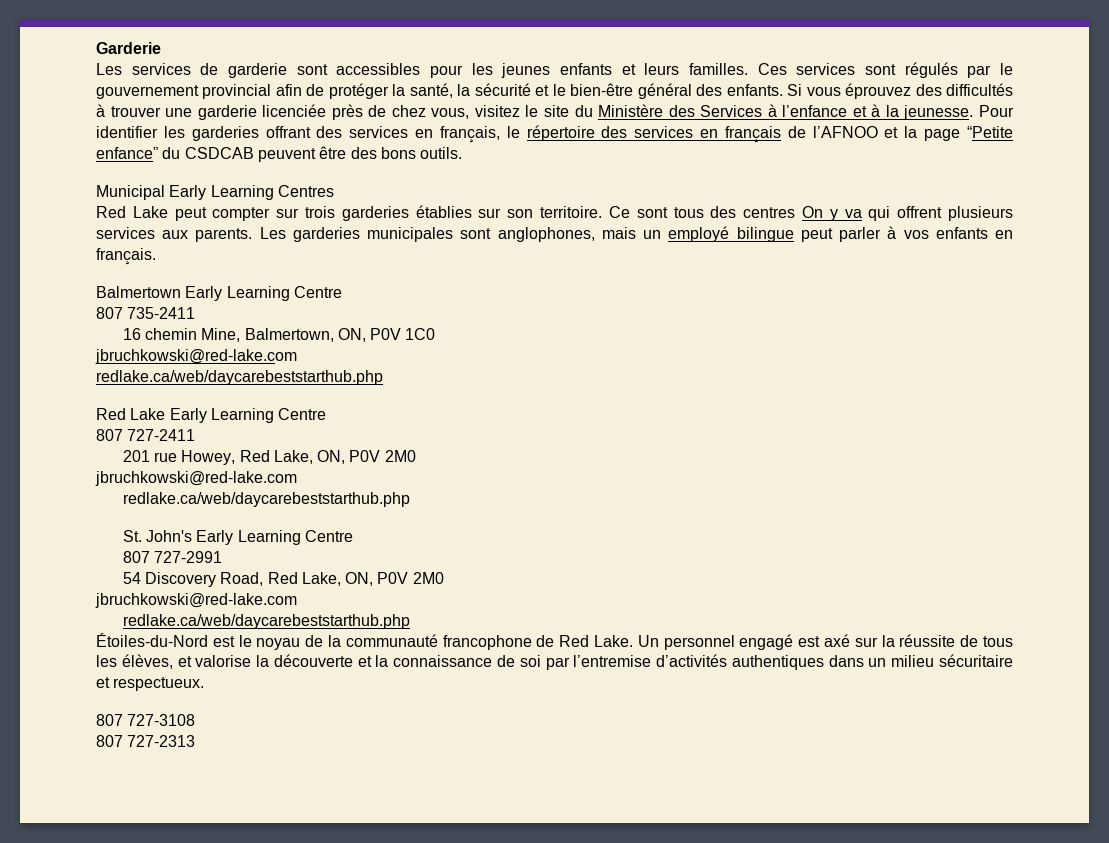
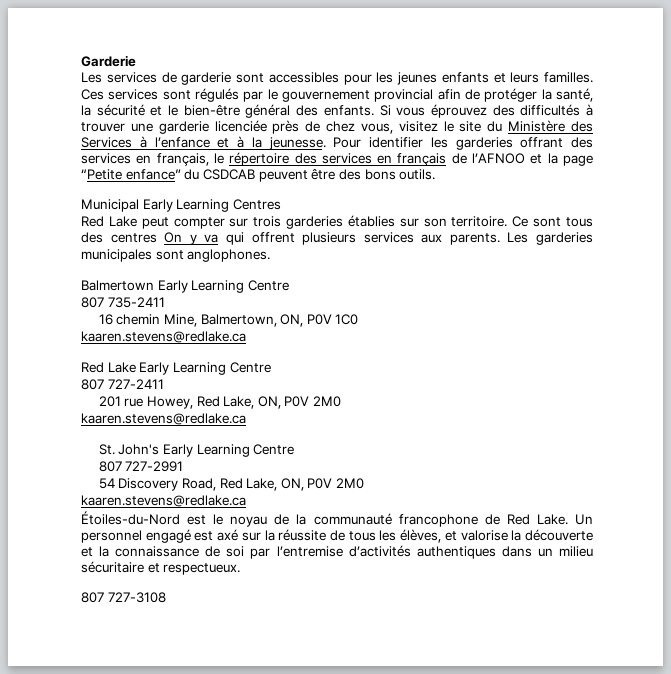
[497,226,1014,242] [96,248,156,265] anglophones, mais un employé bilingue peut parler à vos enfants en français. -> [187,249,271,262] anglophones.
[95,349,297,364] [96,370,383,385] jbruchkowski@red-lake.com // redlake.ca/web/daycarebeststarthub.php -> [81,331,246,343] kaaren.stevens@redlake.ca
[95,471,297,486] [122,492,410,507] jbruchkowski@red-lake.com // redlake.ca/web/daycarebeststarthub.php -> [81,413,246,425] kaaren.stevens@redlake.ca
[95,593,297,608] [122,614,410,629] jbruchkowski@red-lake.com // redlake.ca/web/daycarebeststarthub.php -> [81,495,246,507] kaaren.stevens@redlake.ca
[96,735,196,747] // 807 727-2313 -> (166, 597) none

